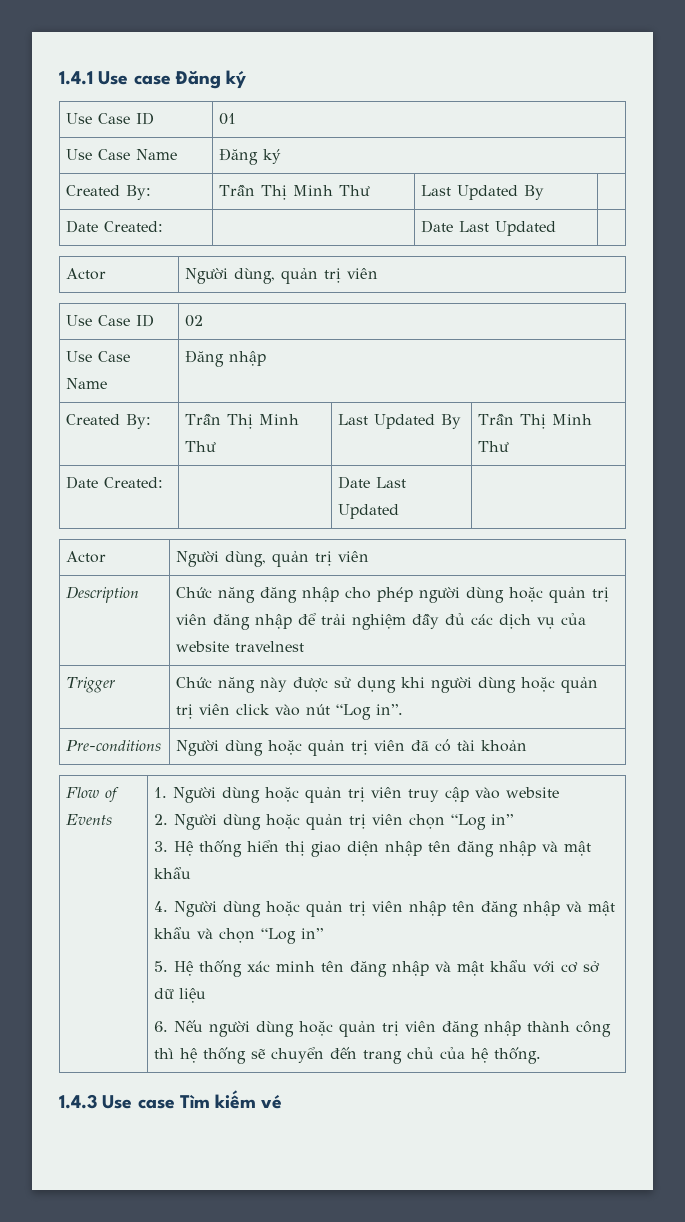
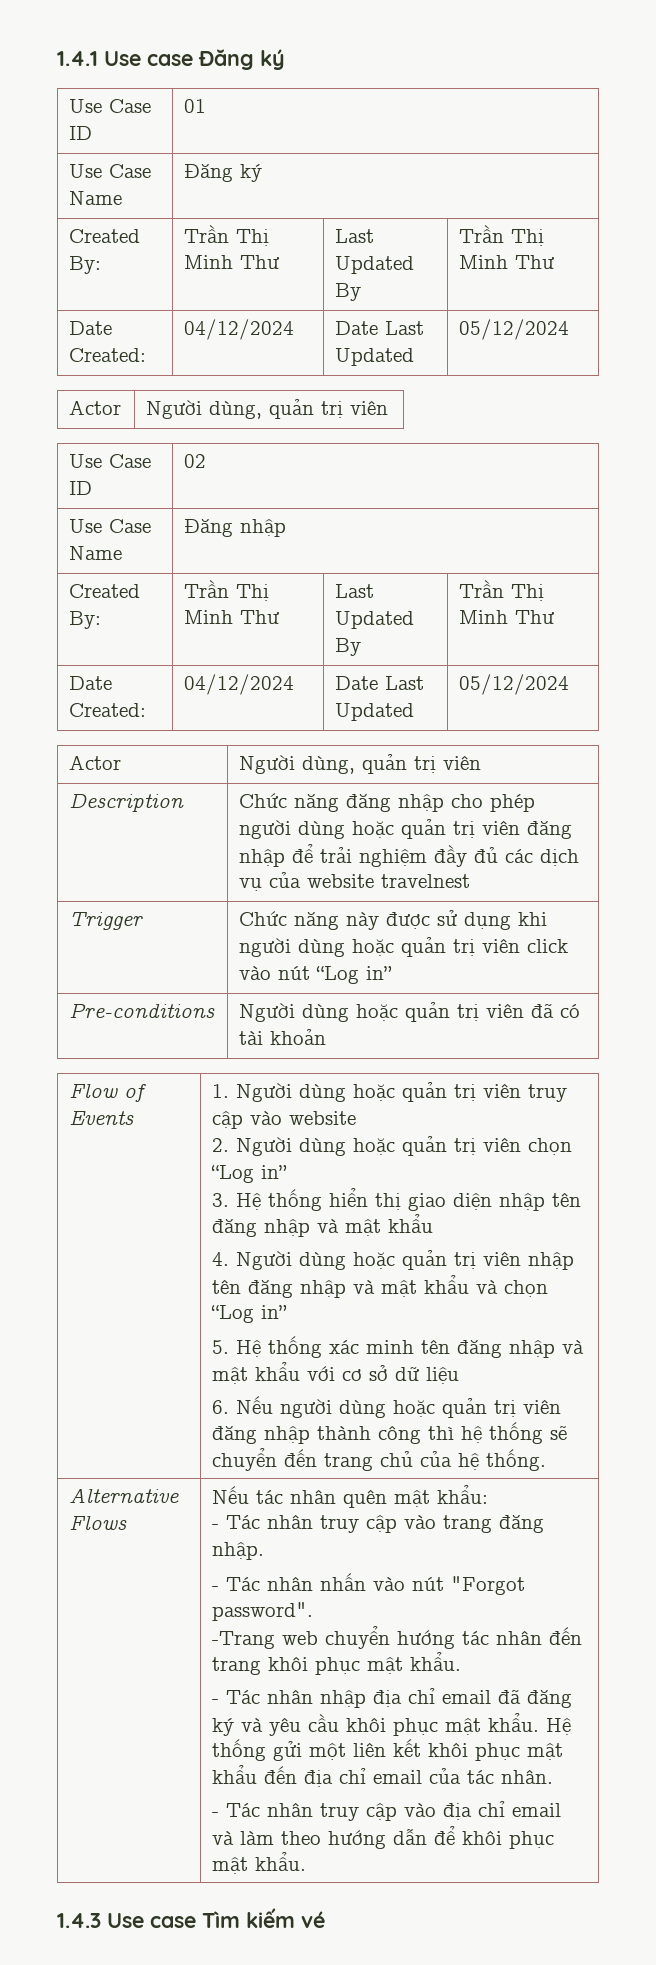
[66,220,164,233] [421,220,557,236] // Date Created: | | Date Last Updated | -> [459,225,545,246] [459,255,556,269] [69,321,113,335] [69,348,147,362] [184,319,295,340] [335,321,425,335] [335,348,415,366] [459,319,570,340] Trần Thị Minh Thư // Date Created: | 04/12/2024 | Date Last Updated | 05/12/2024
[338,476,407,489] [338,504,400,519] | Date Last Updated | -> [184,674,295,695] [335,676,425,690] [335,703,415,721] [459,674,570,695] 04/12/2024 | Date Last Updated | 05/12/2024
[376,704,404,715] in”. -> [366,966,393,980] in”
(542, 1055) none -> [69,1488,180,1503] [69,1515,128,1530] [212,1485,489,1508] [212,1514,545,1533] [212,1542,265,1560] [212,1573,526,1595] [212,1602,314,1621] [212,1626,583,1649] [212,1652,462,1675] [212,1688,573,1708] [212,1713,572,1736] [212,1739,564,1761] [212,1765,554,1787] [212,1801,562,1821] [212,1826,555,1849] [212,1852,307,1874] // Alternative Flows | Nếu tác nhân quên mật khẩu: // - Tác nhân truy cập vào trang đăng nhập. // - Tác nhân nhấn vào nút "Forgot password". // -Trang web chuyển hướng tác nhân đến trang khôi phục mật khẩu. // - Tác nhân nhập địa chỉ email đã đăng ký và yêu cầu khôi phục mật khẩu. Hệ thống gửi một liên kết khôi phục mật khẩu đến địa chỉ email của tác nhân. // - Tác nhân truy cập vào địa chỉ email và làm theo hướng dẫn để khôi phục mật khẩu.

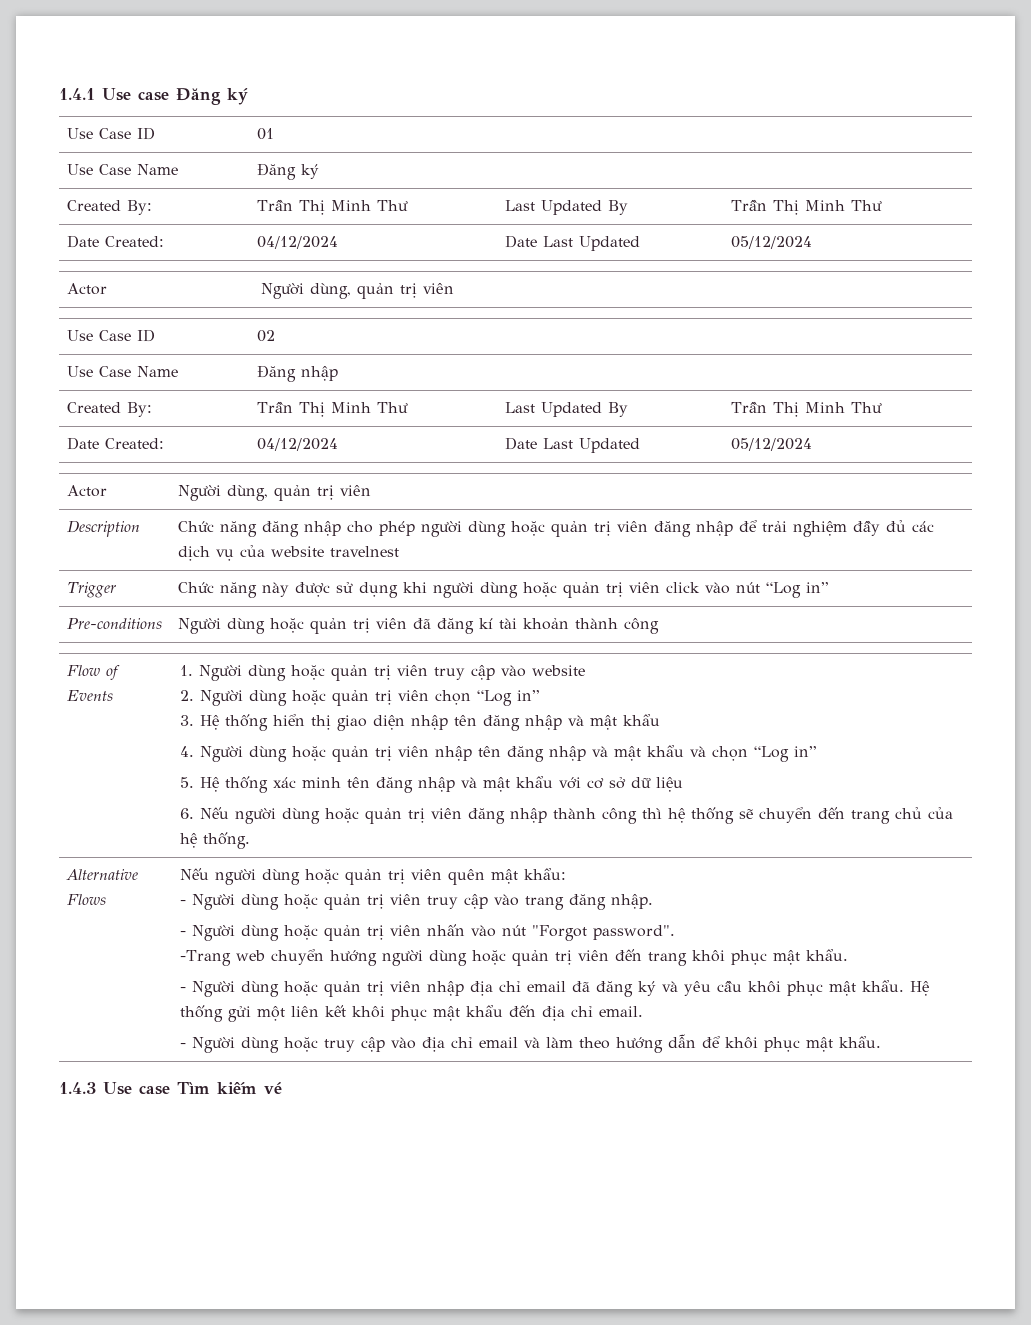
[560,1004,581,1018] có -> [436,618,493,634] đăng kí
(327, 1037) none -> [574,618,659,634] thành công
[256,1485,489,1508] [212,1514,314,1529] tác nhân quên mật khẩu: // - Tác nhân -> [214,868,566,885] [179,894,421,910] người dùng hoặc quản trị viên quên mật khẩu: // - Người dùng hoặc quản trị viên
[226,1576,314,1591] Tác nhân -> [191,925,421,941] Người dùng hoặc quản trị viên
[462,1630,543,1645] tác nhân -> [381,950,609,966] người dùng hoặc quản trị viên
[226,1689,314,1704] Tác nhân -> [191,981,421,997] Người dùng hoặc quản trị viên
[373,1768,554,1784] [212,1802,314,1817] email của tác nhân. // - Tác nhân -> [598,1006,643,1017] [179,1037,318,1053] email. // - Người dùng hoặc

